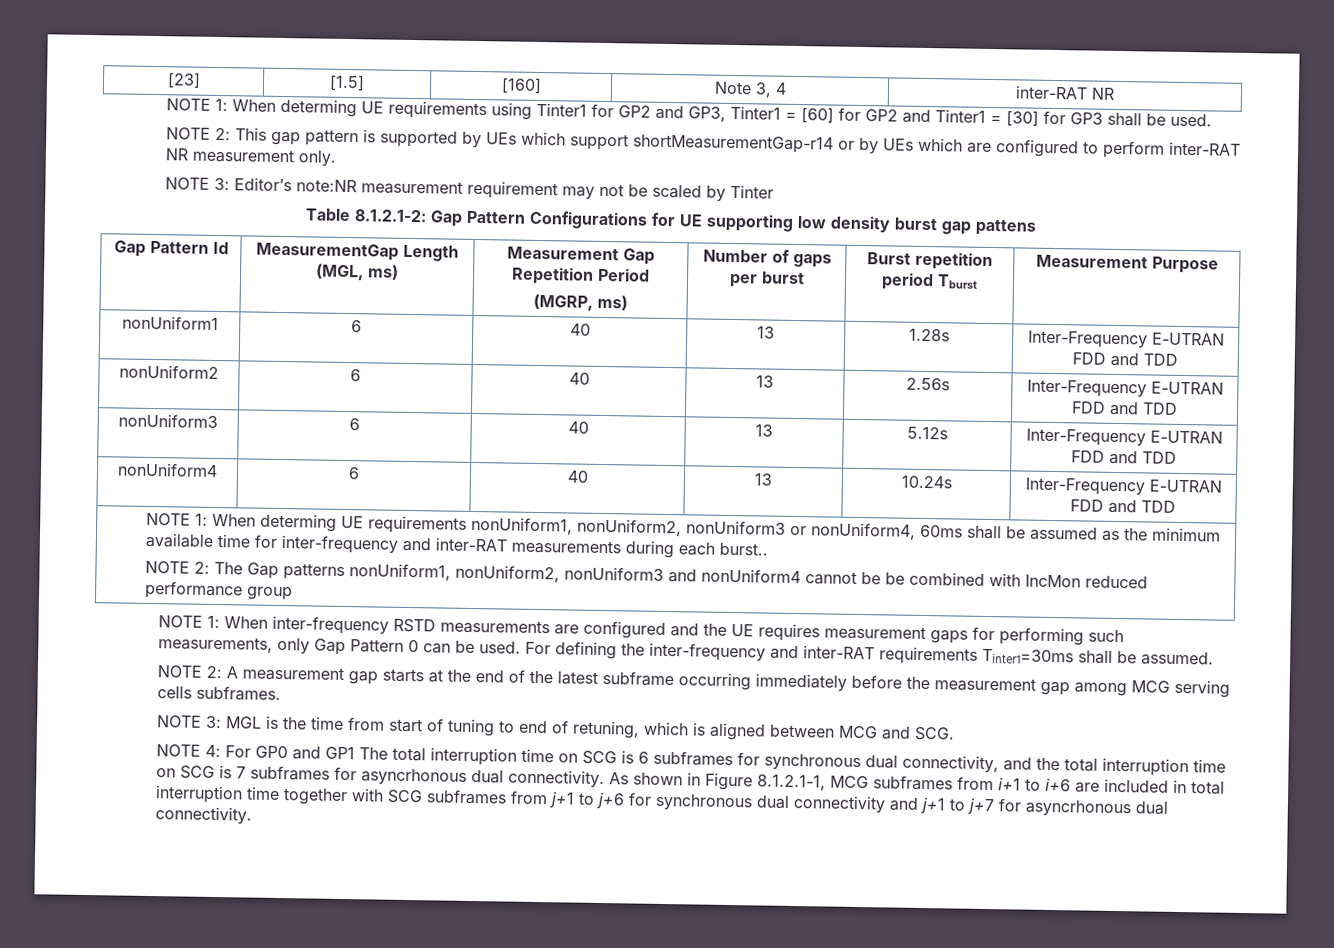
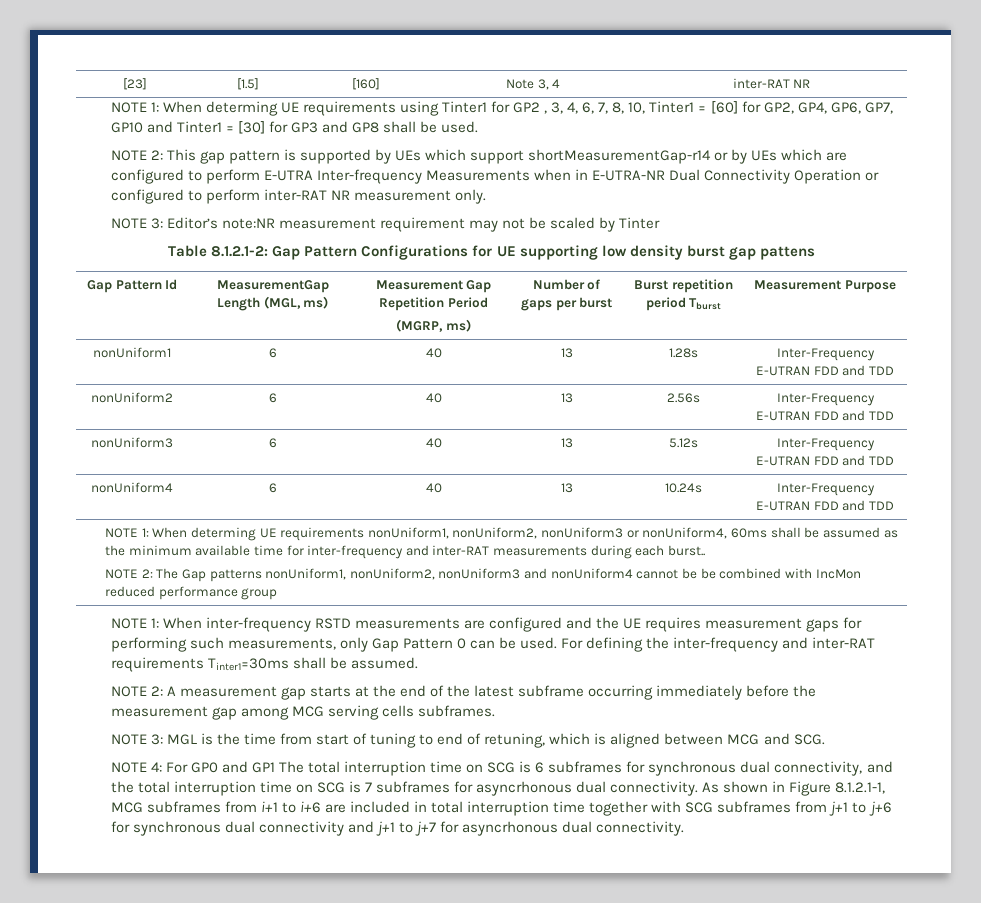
[654,105,898,124] and GP3, Tinter1 = [60] for GP2 -> [544,101,893,114] [110,122,143,133] , 3, 4, 6, 7, 8, 10, Tinter1 = [60] for GP2, GP4, GP6, GP7, GP10
(1103, 118) none -> [321,121,379,133] and GP8
(1165, 149) none -> [263,169,880,184] [110,189,260,204] E-UTRA Inter-frequency Measurements when in E-UTRA-NR Dual Connectivity Operation or configured to perform

